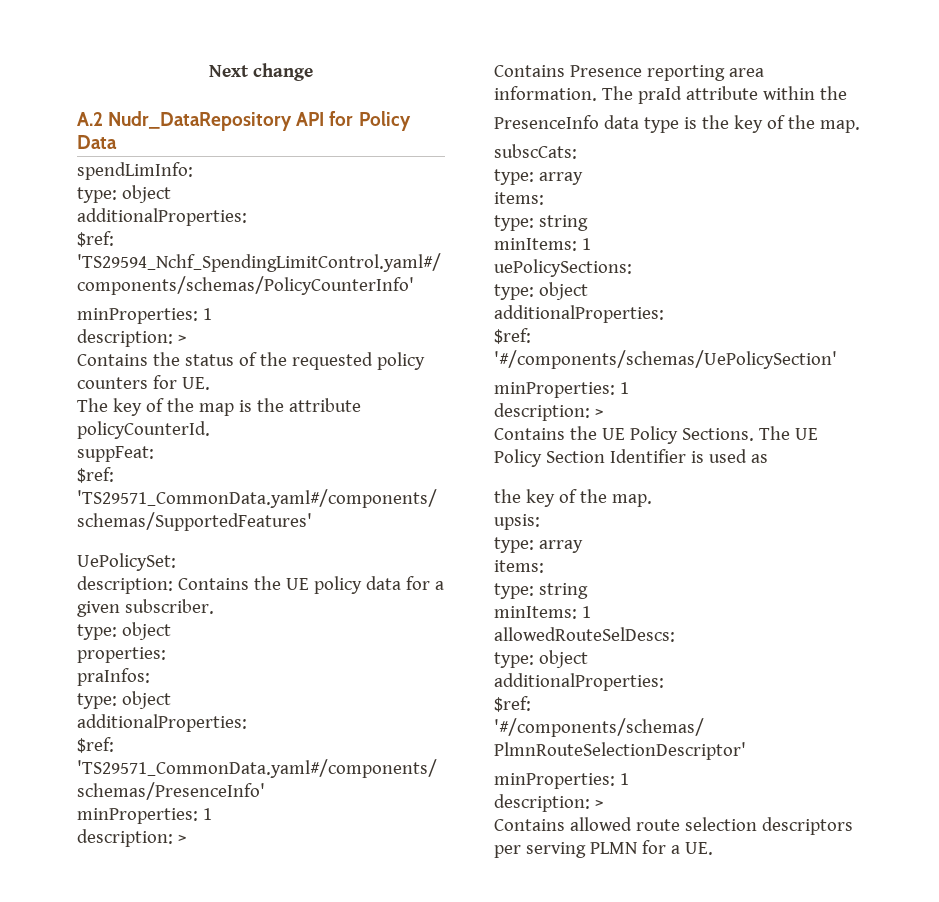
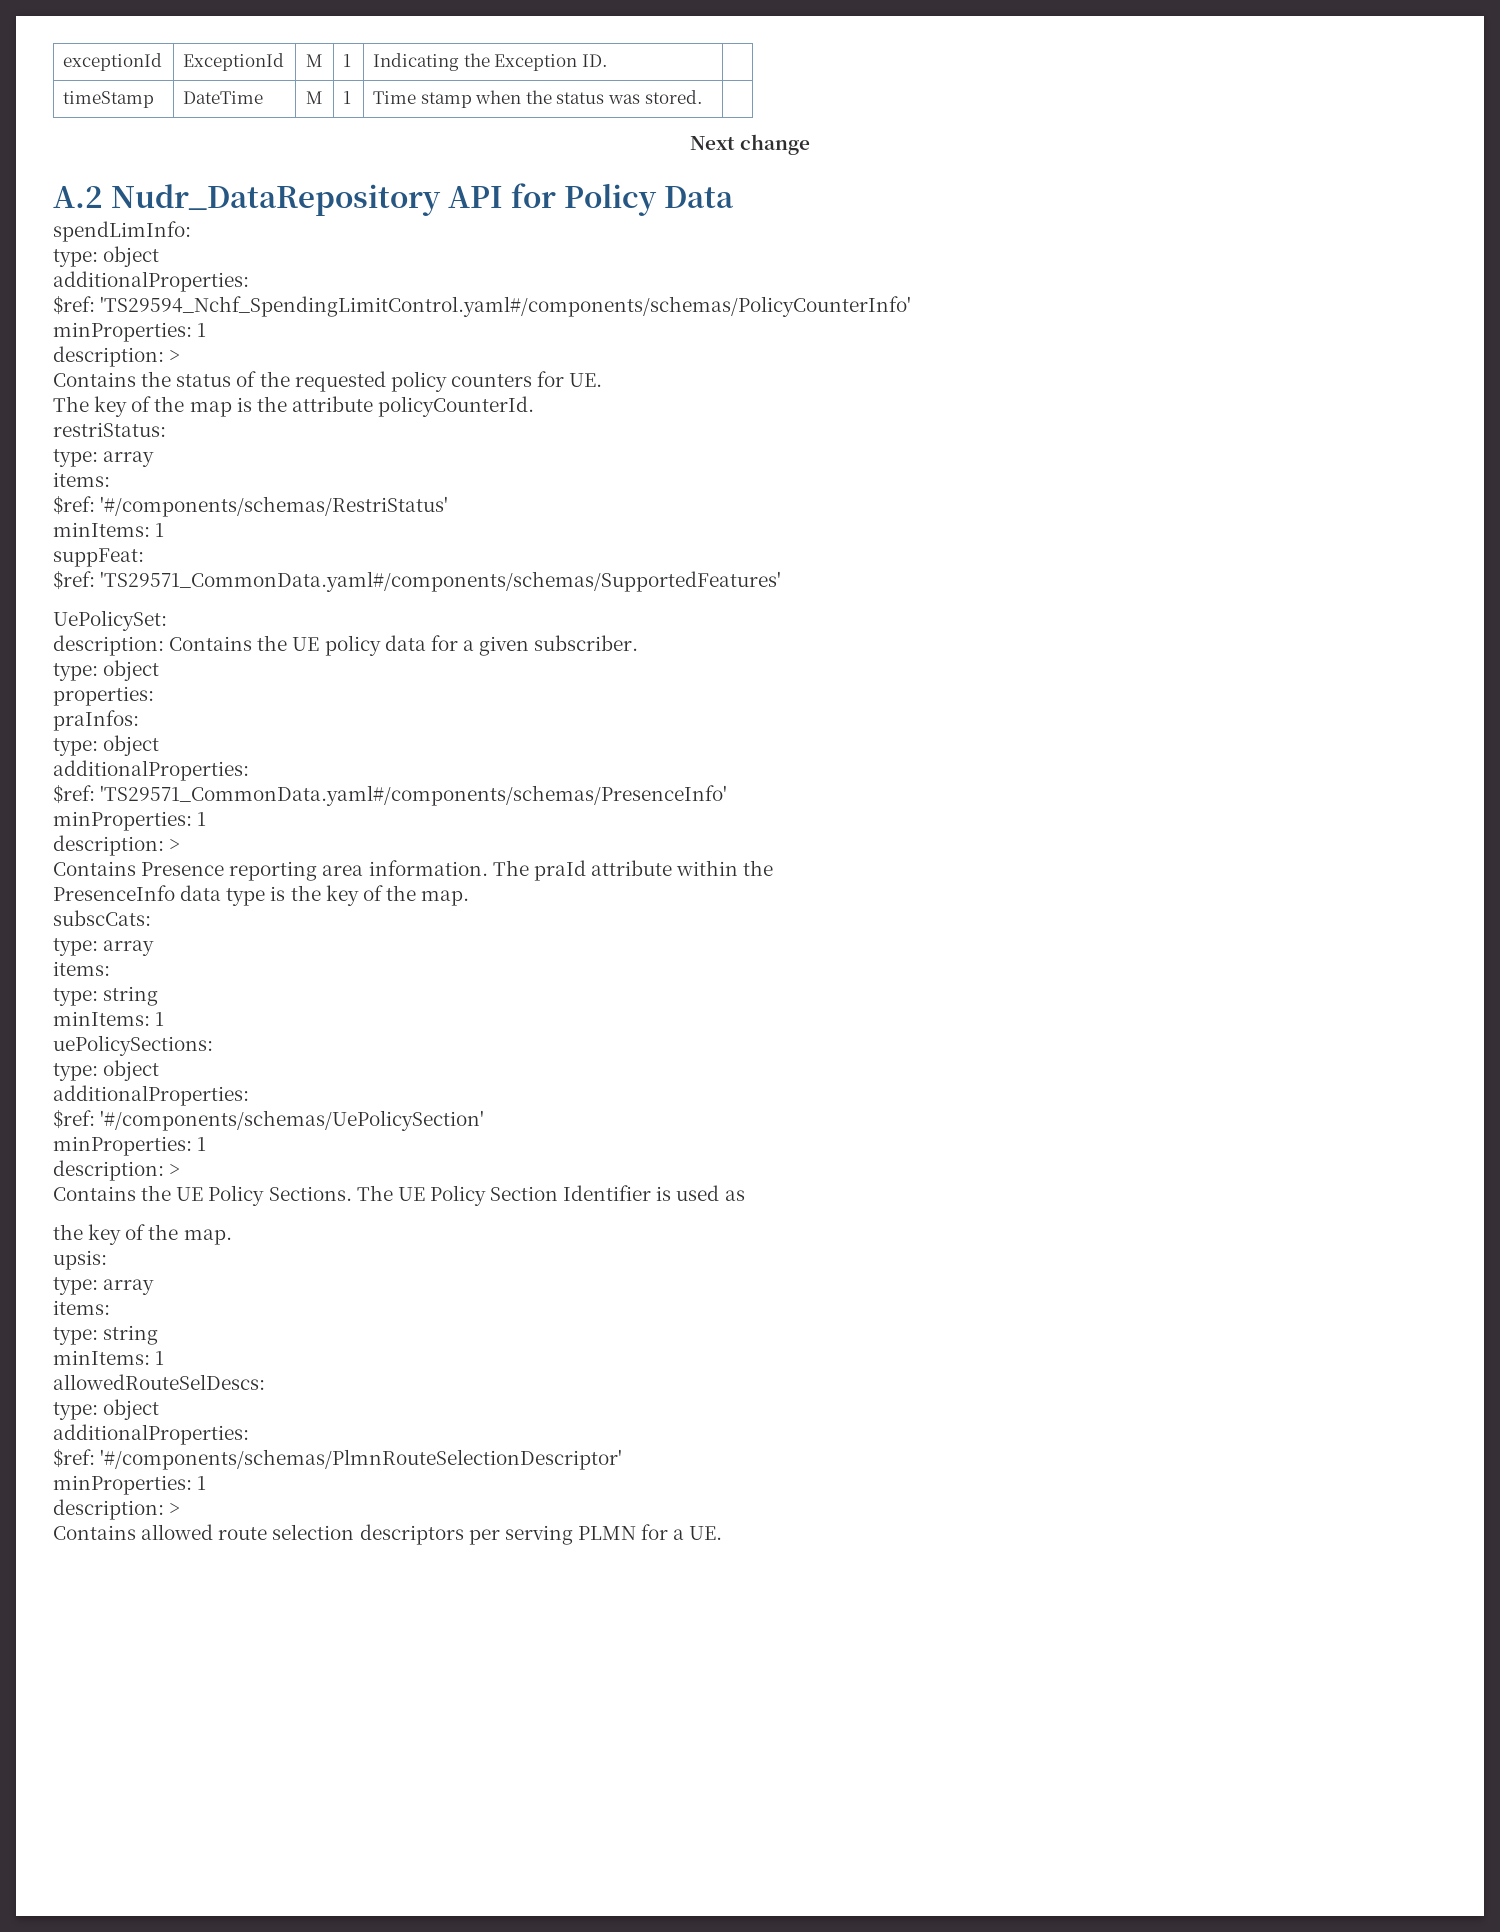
(209, 71) none -> [63,53,163,71] [183,53,285,71] [306,54,323,67] [343,54,352,67] [373,53,608,71] [63,91,155,108] [183,91,264,104] [306,91,323,104] [343,91,352,104] [373,90,703,108] exceptionId | ExceptionId | M | 1 | Indicating the Exception ID. | // timeStamp | DateTime | M | 1 | Time stamp when the status was stored. | //
(210, 430) none -> [53,422,166,437] [53,449,155,467] [53,472,110,487] [53,496,449,517] [53,522,165,537] // restriStatus: // type: array // items: // $ref: '#/components/schemas/RestriStatus' // minItems: 1

